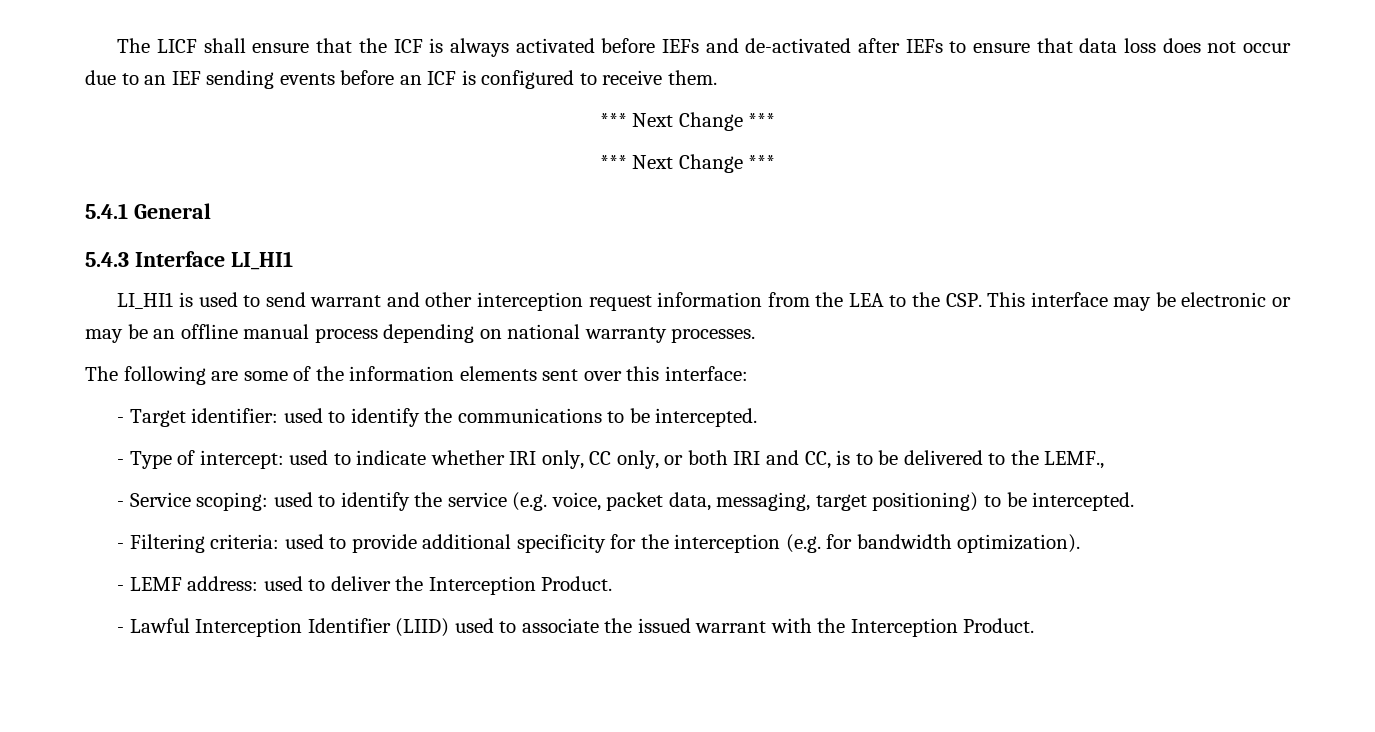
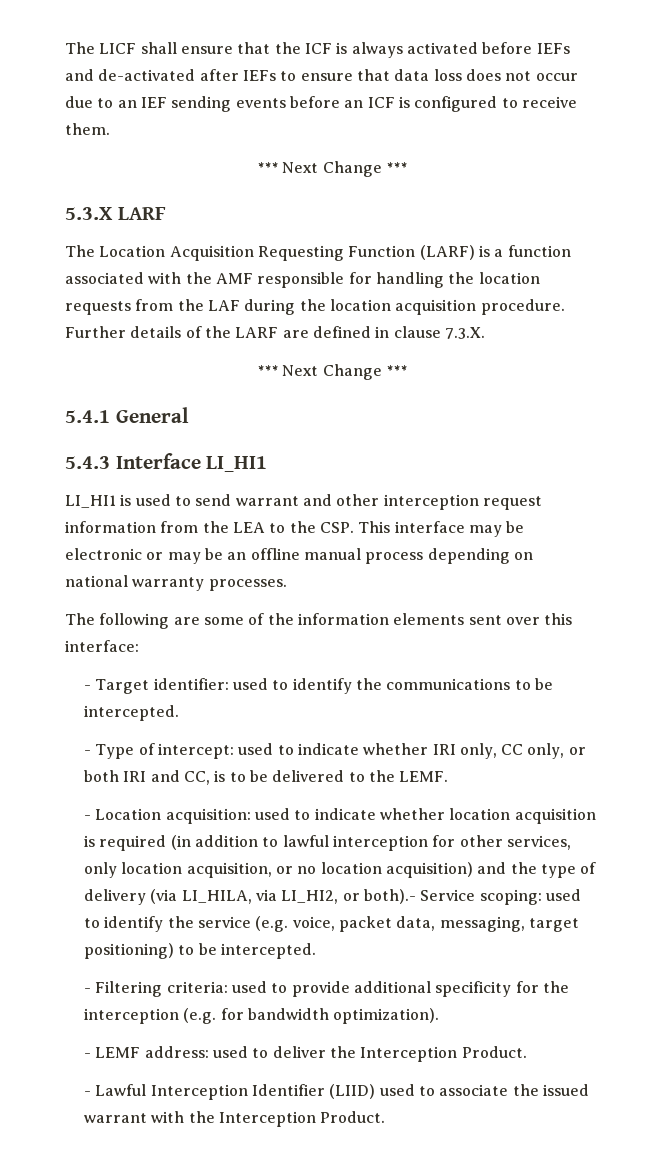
(776, 120) none -> [65,207,166,220] [65,245,571,261] [65,272,540,288] [65,299,565,315] [65,326,485,339] // 5.3.X LARF // The Location Acquisition Requesting Function (LARF) is a function associated with the AMF responsible for handling the location requests from the LAF during the location acquisition procedure. Further details of the LARF are defined in clause 7.3.X.
[1044,451,1105,469] [116,501,124,507] LEMF., // - -> [399,771,449,782] [83,808,596,824] [83,835,571,851] [83,862,597,878] [83,889,416,905] LEMF. // - Location acquisition: used to indicate whether location acquisition is required (in addition to lawful interception for other services, only location acquisition, or no location acquisition) and the type of delivery (via LI_HILA, via LI_HI2, or both).-

